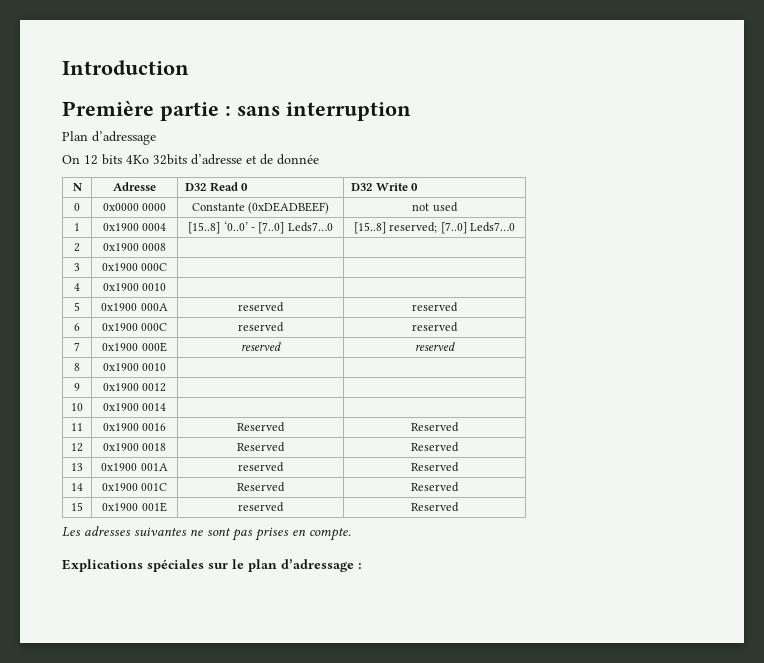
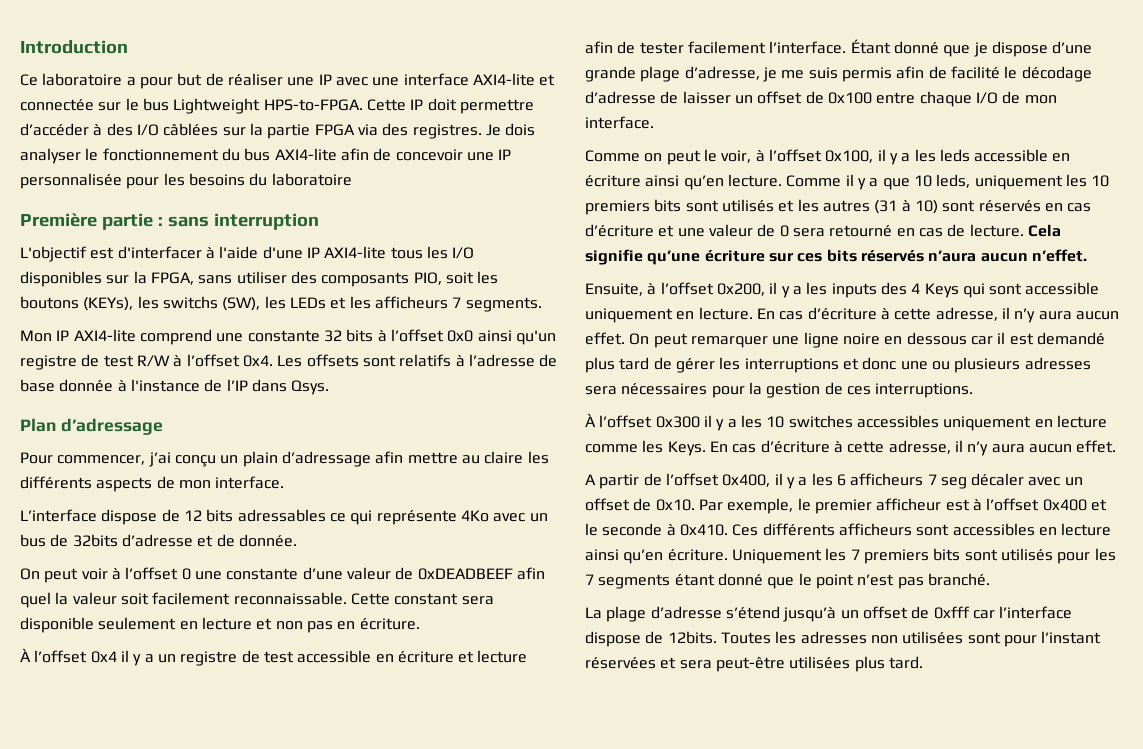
(189, 67) none -> [20,73,556,89] [20,98,534,114] [20,123,536,139] [20,148,512,164] [20,173,352,189] // Ce laboratoire a pour but de réaliser une IP avec une interface AXI4-lite et connectée sur le bus Lightweight HPS-to-FPGA. Cette IP doit permettre d’accéder à des I/O câblées sur la partie FPGA via des registres. Je dois analyser le fonctionnement du bus AXI4-lite afin de concevoir une IP personnalisée pour les besoins du laboratoire
[62,131,156,145] [62,154,319,165] [72,183,82,191] [113,182,156,191] [185,182,249,192] [351,183,419,191] [74,203,80,211] [102,203,167,211] [191,202,330,214] [412,202,458,212] [74,223,80,231] [102,223,167,231] [188,221,333,234] [353,222,516,234] [74,243,80,252] [102,243,167,251] [74,263,80,271] [101,263,168,271] [74,283,80,291] [102,283,167,291] [74,302,80,311] [101,303,168,311] [238,302,284,312] [412,302,458,312] [74,323,80,331] [101,323,168,331] [238,322,284,332] [412,322,458,332] [74,342,80,351] [102,342,167,352] [241,342,281,351] [415,342,455,351] [74,363,80,371] [102,363,167,371] [74,383,80,391] [102,383,167,392] [71,403,83,411] [102,403,167,411] [71,423,83,431] [102,423,167,431] [237,422,285,432] [411,422,459,432] [71,443,83,452] [102,443,167,451] [237,442,285,452] [411,442,459,452] [71,463,83,471] [101,463,168,471] [238,462,284,472] [411,462,459,472] [71,483,83,491] [101,483,168,491] [237,482,285,492] [411,482,459,492] [71,502,83,511] [102,502,167,512] [238,502,284,512] [411,502,459,512] [62,526,351,541] [62,559,362,572] Plan d’adressage // On 12 bits 4Ko 32bits d’adresse et de donnée // N | Adresse | D32 Read 0 | D32 Write 0 // 0 | 0x0000 0000 | Constante (0xDEADBEEF) | not used // 1 | 0x1900 0004 | [15..8] ‘0..0’ - [7..0] Leds7…0 | [15..8] reserved; [7..0] Leds7…0 // 2 | 0x1900 0008 | | // 3 | 0x1900 000C | | // 4 | 0x1900 0010 | | // 5 | 0x1900 000A | reserved | reserved // 6 | 0x1900 000C | reserved | reserved // 7 | 0x1900 000E | reserved | reserved // 8 | 0x1900 0010 | | // 9 | 0x1900 0012 | | // 10 | 0x1900 0014 | | // 11 | 0x1900 0016 | Reserved | Reserved // 12 | 0x1900 0018 | Reserved | Reserved // 13 | 0x1900 001A | reserved | Reserved // 14 | 0x1900 001C | Reserved | Reserved // 15 | 0x1900 001E | reserved | Reserved // Les adresses suivantes ne sont pas prises en compte. // Explications spéciales sur le plan d’adressage : -> [20,246,475,262] [20,271,499,287] [20,296,542,312] [20,329,556,345] [20,354,558,370] [20,379,330,395] [20,418,163,435] [20,451,549,467] [20,476,285,492] [20,509,548,525] [20,534,297,547] [20,567,545,583] [20,592,494,608] [20,617,420,633] [20,648,528,666] [585,39,1093,57] [585,66,1092,82] [585,91,1057,107] [585,116,654,129] [585,149,1071,165] [585,174,1110,190] [585,199,1092,215] [585,224,1061,237] [585,249,1087,265] [585,282,1100,298] [585,307,1119,323] [585,332,1105,348] [585,357,1091,373] [585,382,974,398] [585,413,1107,431] [585,440,1117,456] [585,473,1083,489] [585,498,1107,514] [585,523,1112,536] [585,548,1116,564] [585,573,990,589] [585,606,1073,622] [585,631,1102,647] [585,656,923,672] L'objectif est d'interfacer à l'aide d'une IP AXI4-lite tous les I/O disponibles sur la FPGA, sans utiliser des composants PIO, soit les boutons (KEYs), les switchs (SW), les LEDs et les afficheurs 7 segments. // Mon IP AXI4-lite comprend une constante 32 bits à l’offset 0x0 ainsi qu'un registre de test R/W à l’offset 0x4. Les offsets sont relatifs à l’adresse de base donnée à l'instance de l’IP dans Qsys. // Plan d’adressage // Pour commencer, j’ai conçu un plain d’adressage afin mettre au claire les différents aspects de mon interface. // L’interface dispose de 12 bits adressables ce qui représente 4Ko avec un bus de 32bits d’adresse et de donnée. // On peut voir à l’offset 0 une constante d’une valeur de 0xDEADBEEF afin quel la valeur soit facilement reconnaissable. Cette constant sera disponible seulement en lecture et non pas en écriture. // À l’offset 0x4 il y a un registre de test accessible en écriture et lecture afin de tester facilement l’interface. Étant donné que je dispose d’une grande plage d’adresse, je me suis permis afin de facilité le décodage d’adresse de laisser un offset de 0x100 entre chaque I/O de mon interface. // Comme on peut le voir, à l’offset 0x100, il y a les leds accessible en écriture ainsi qu’en lecture. Comme il y a que 10 leds, uniquement les 10 premiers bits sont utilisés et les autres (31 à 10) sont réservés en cas d’écriture et une valeur de 0 sera retourné en cas de lecture. Cela signifie qu’une écriture sur ces bits réservés n’aura aucun n’effet. // Ensuite, à l’offset 0x200, il y a les inputs des 4 Keys qui sont accessible uniquement en lecture. En cas d’écriture à cette adresse, il n’y aura aucun effet. On peut remarquer une ligne noire en dessous car il est demandé plus tard de gérer les interruptions et donc une ou plusieurs adresses sera nécessaires pour la gestion de ces interruptions. // À l’offset 0x300 il y a les 10 switches accessibles uniquement en lecture comme les Keys. En cas d’écriture à cette adresse, il n’y aura aucun effet. // A partir de l’offset 0x400, il y a les 6 afficheurs 7 seg décaler avec un offset de 0x10. Par exemple, le premier afficheur est à l’offset 0x400 et le seconde à 0x410. Ces différents afficheurs sont accessibles en lecture ainsi qu’en écriture. Uniquement les 7 premiers bits sont utilisés pour les 7 segments étant donné que le point n’est pas branché. // La plage d’adresse s’étend jusqu’à un offset de 0xfff car l’interface dispose de 12bits. Toutes les adresses non utilisées sont pour l’instant réservées et sera peut-être utilisées plus tard.

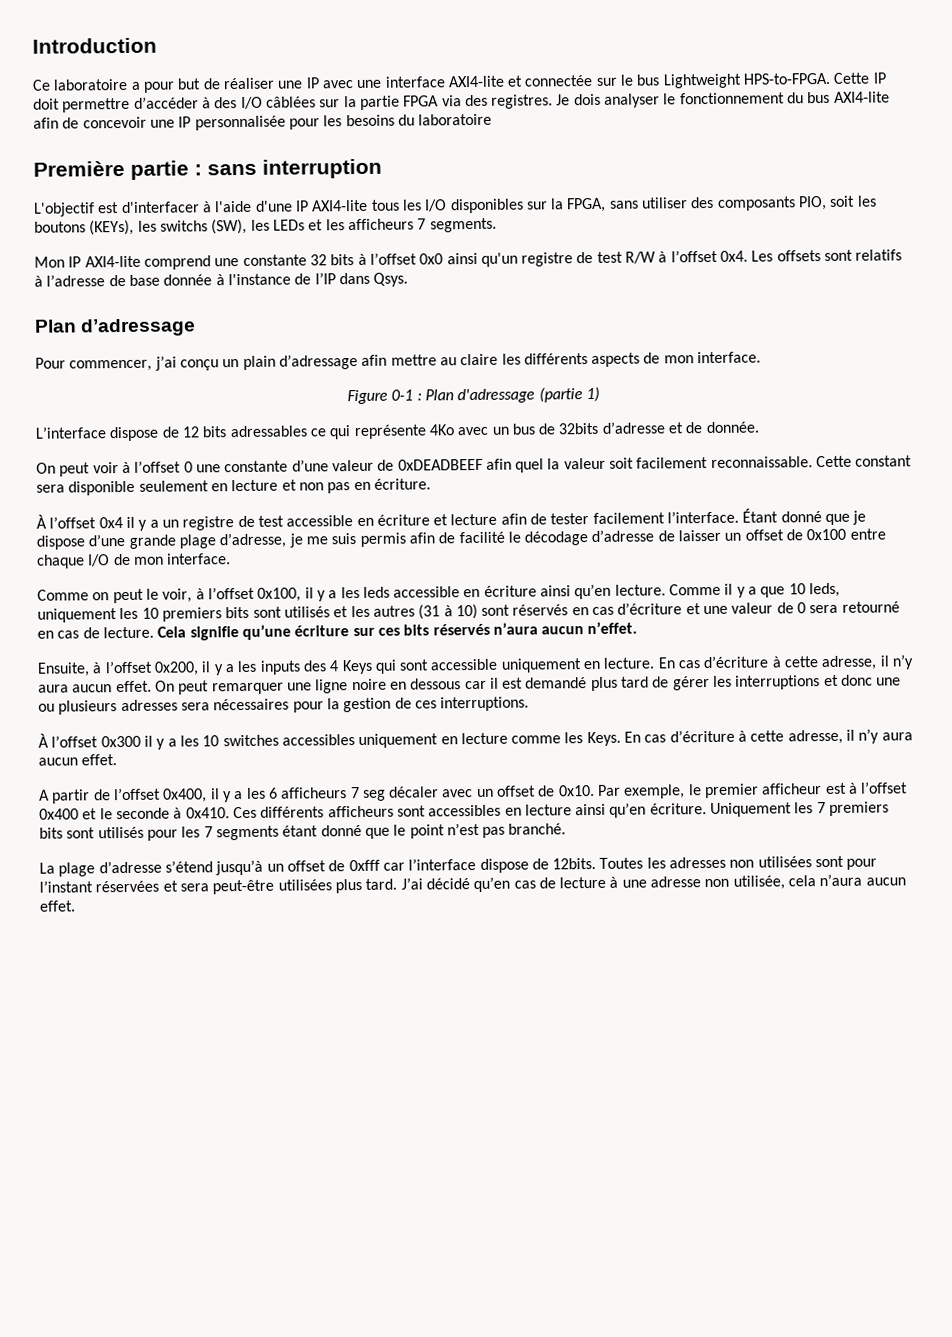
(285, 482) none -> [347,386,600,405] // Figure 0-1 : Plan d'adressage (partie 1)
(923, 662) none -> [400,873,906,893] [39,900,76,912] J’ai décidé qu’en cas de lecture à une adresse non utilisée, cela n’aura aucun effet.

